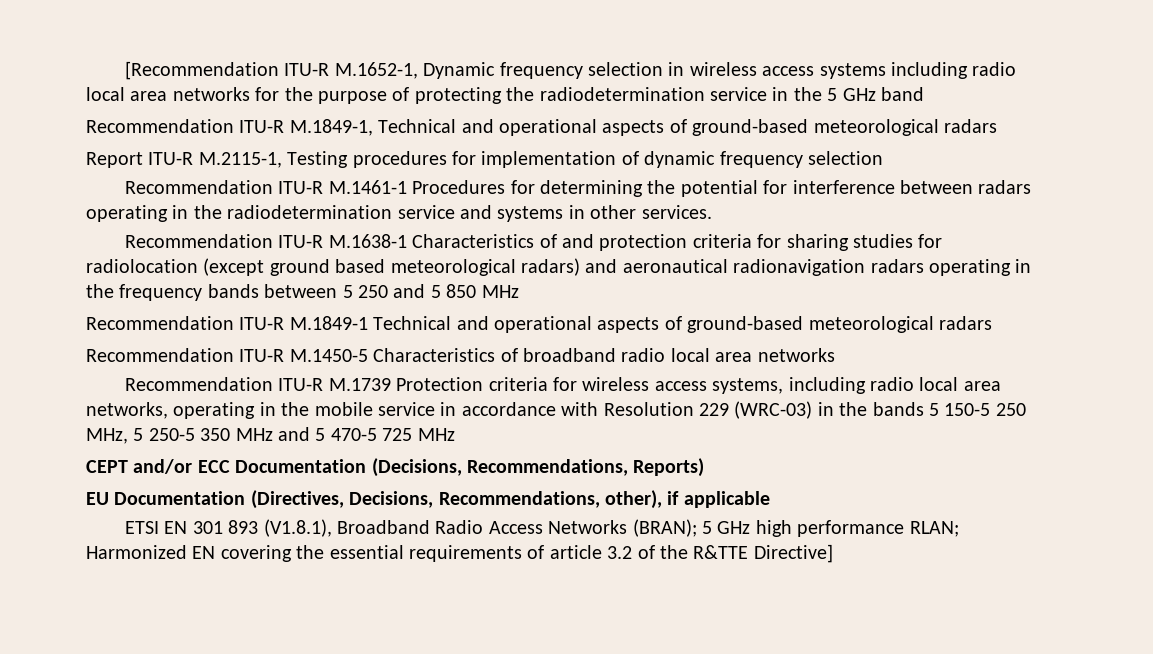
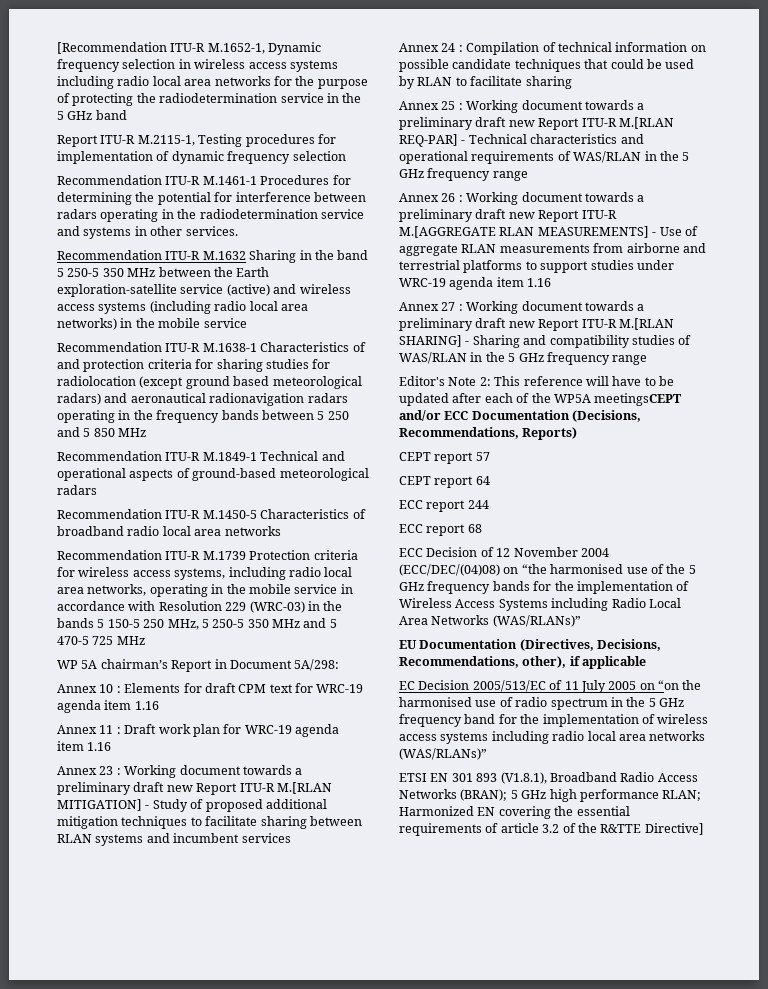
[86,119,997,136] // Recommendation ITU-R M.1849-1, Technical and operational aspects of ground-based meteorological radars -> (127, 115) none
(712, 212) none -> [57,250,369,263] [57,267,270,277] [57,284,351,297] [57,301,308,314] [57,318,247,330] // Recommendation ITU-R М.1632 Sharing in the band 5 250-5 350 MHz between the Earth exploration-satellite service (active) and wireless access systems (including radio local area networks) in the mobile service
[86,460,128,473] CEPT -> [57,659,340,672] [57,683,364,693] [57,700,159,713] [57,724,339,737] [57,741,112,751] [57,765,303,778] [57,782,332,795] [57,799,327,812] [57,816,362,829] [57,833,291,846] [399,42,706,55] [399,59,695,72] [399,76,572,89] [399,100,645,113] [399,117,674,130] [399,134,644,147] [399,151,690,164] [399,168,528,181] [399,192,645,205] [399,209,617,222] [399,226,698,238] [399,243,706,256] [399,260,674,273] [399,277,552,290] [399,301,645,314] [399,318,674,331] [399,335,692,348] [399,352,648,365] [399,376,674,386] [399,393,683,406] WP 5A chairman’s Report in Document 5A/298: // Annex 10 : Elements for draft CPM text for WRC-19 agenda item 1.16 // Annex 11 : Draft work plan for WRC-19 agenda item 1.16 // Annex 23 : Working document towards a preliminary draft new Report ITU-R M.[RLAN MITIGATION] - Study of proposed additional mitigation techniques to facilitate sharing between RLAN systems and incumbent services // Annex 24 : Compilation of technical information on possible candidate techniques that could be used by RLAN to facilitate sharing // Annex 25 : Working document towards a preliminary draft new Report ITU-R M.[RLAN REQ-PAR] - Technical characteristics and operational requirements of WAS/RLAN in the 5 GHz frequency range // Annex 26 : Working document towards a preliminary draft new Report ITU-R M.[AGGREGATE RLAN MEASUREMENTS] - Use of aggregate RLAN measurements from airborne and terrestrial platforms to support studies under WRC-19 agenda item 1.16 // Annex 27 : Working document towards a preliminary draft new Report ITU-R M.[RLAN SHARING] - Sharing and compatibility studies of WAS/RLAN in the 5 GHz frequency range // Editor's Note 2: This reference will have to be updated after each of the WP5A meetingsCEPT
(705, 467) none -> [399,452,490,464] [399,476,490,488] [399,500,489,512] [399,524,482,536] [399,547,609,557] [399,564,696,576] [399,581,690,594] [399,598,681,611] [399,615,581,627] // CEPT report 57 // CEPT report 64 // ECC report 244 // ECC report 68 // ECC Decision of 12 November 2004 (ECC/DEC/(04)08) on “the harmonised use of the 5 GHz frequency bands for the implementation of Wireless Access Systems including Radio Local Area Networks (WAS/RLANs)”
(770, 499) none -> [399,680,702,693] [399,697,684,710] [399,714,709,727] [399,731,706,744] [399,748,487,760] // EC Decision 2005/513/EC of 11 July 2005 on “on the harmonised use of radio spectrum in the 5 GHz frequency band for the implementation of wireless access systems including radio local area networks (WAS/RLANs)”

